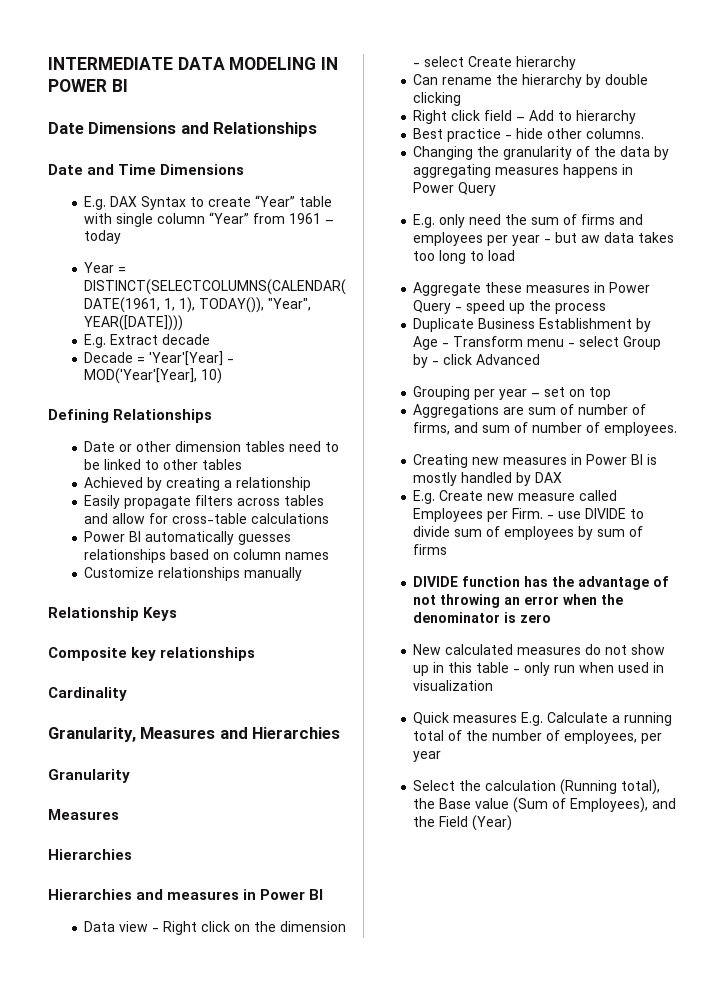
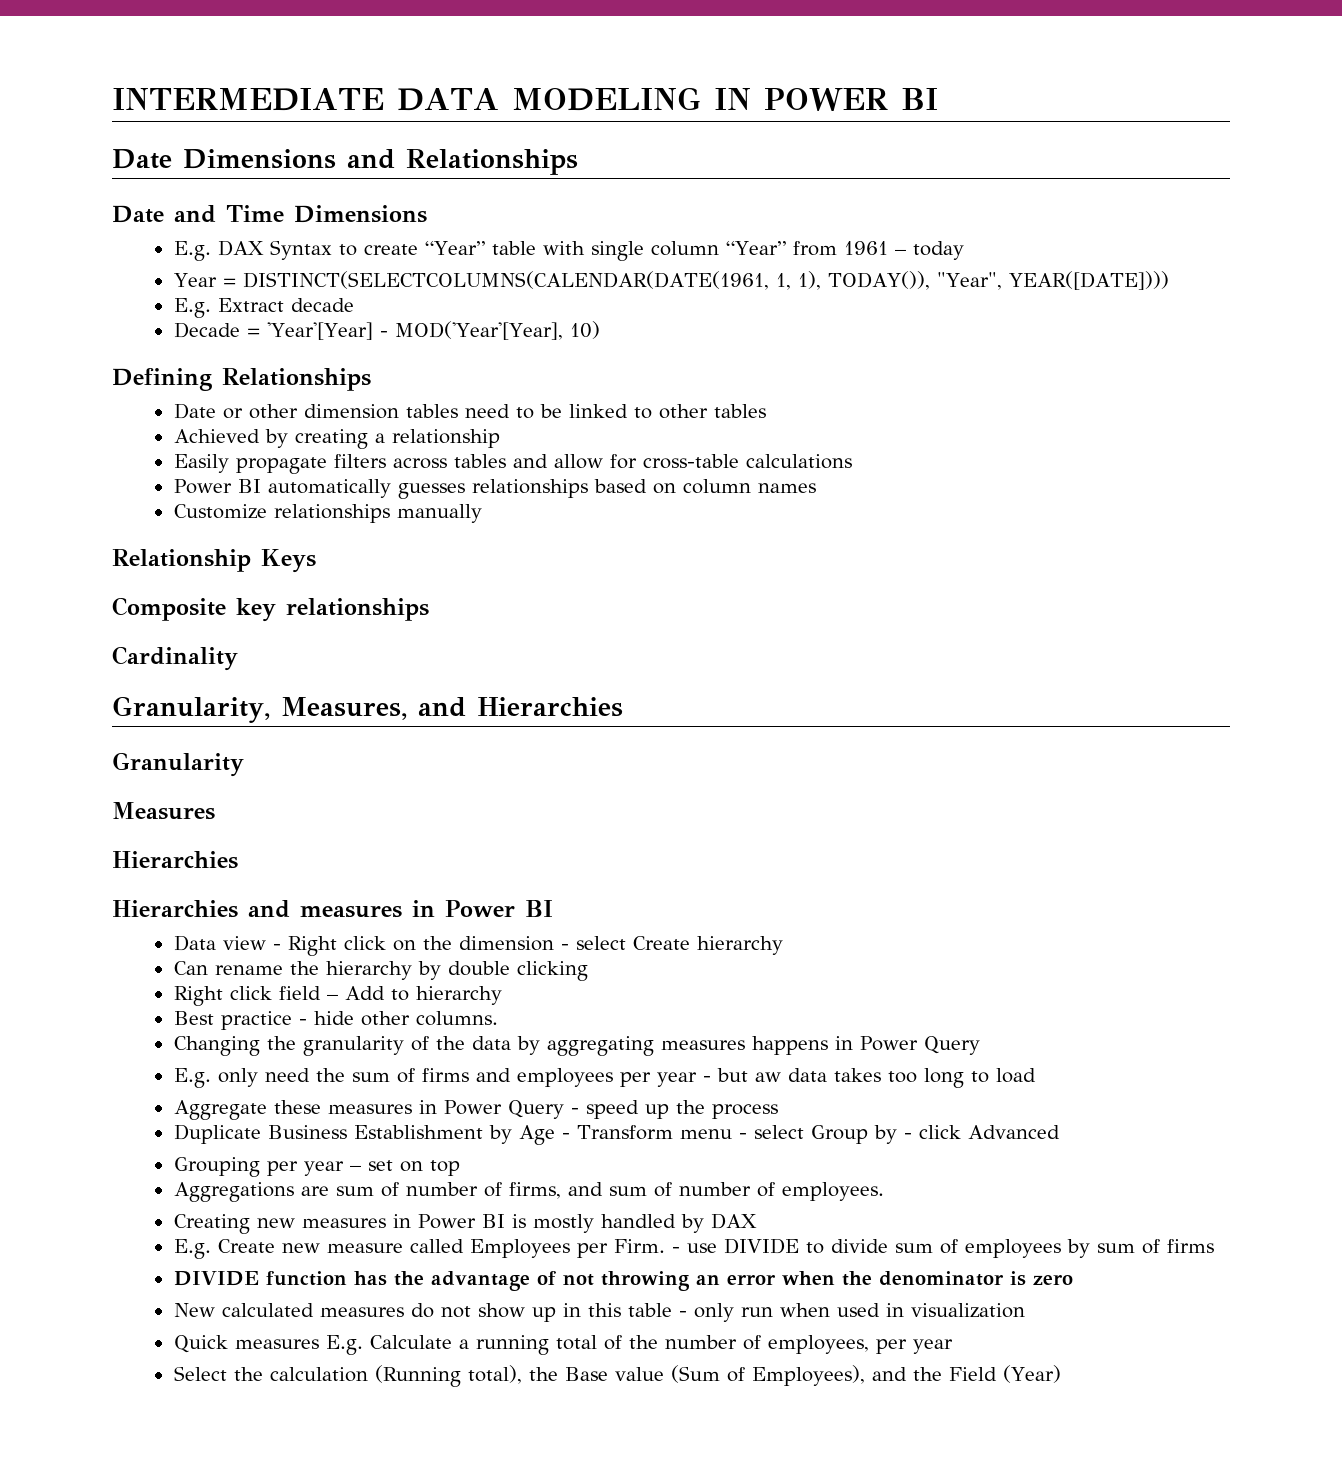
[140,727,216,739] Measures -> [280,697,407,720] Measures,

